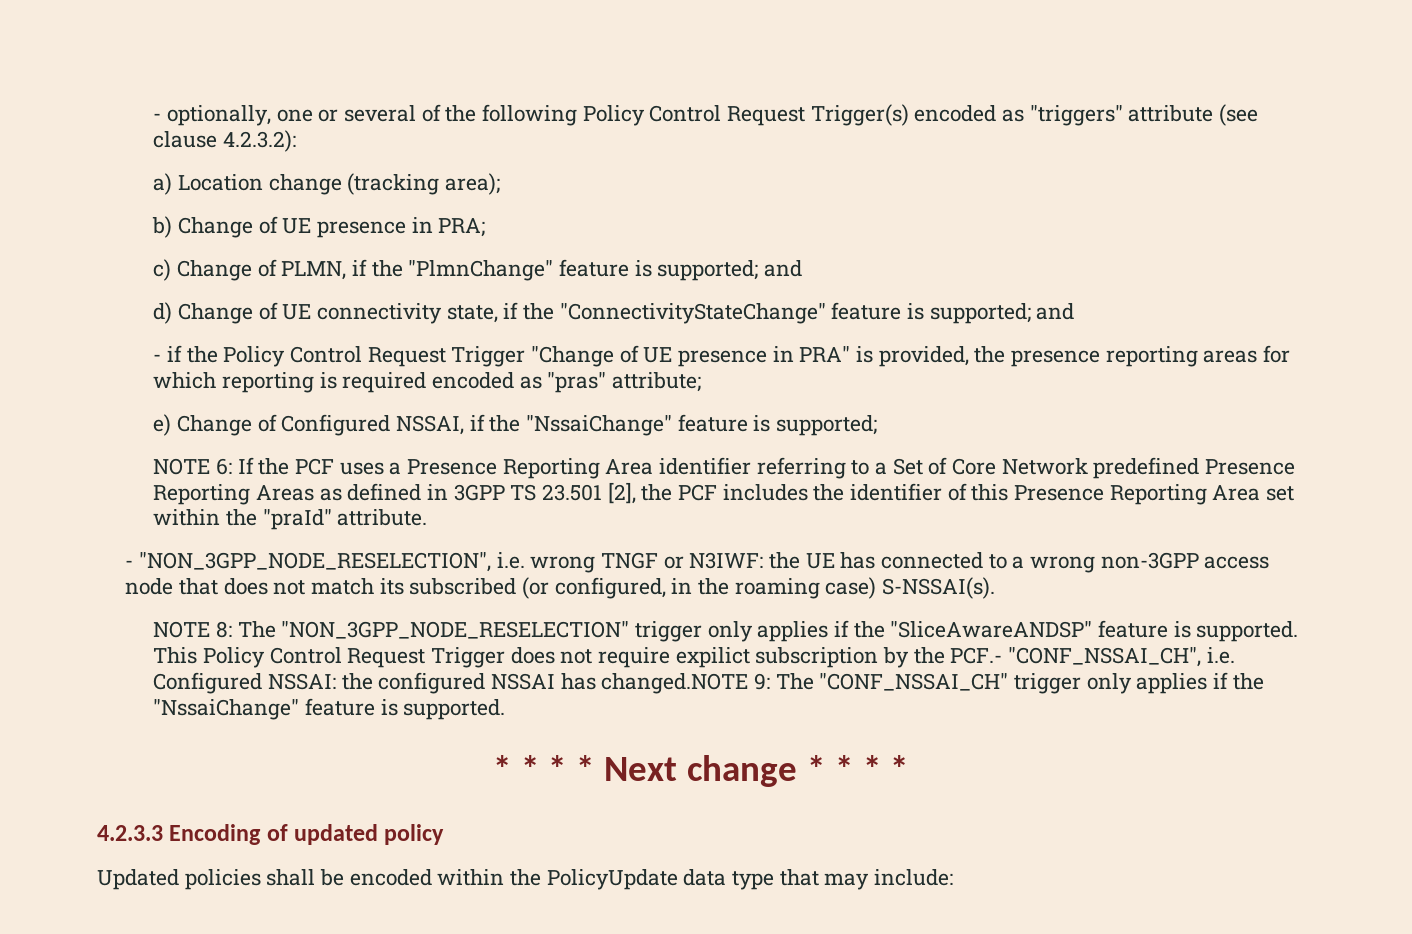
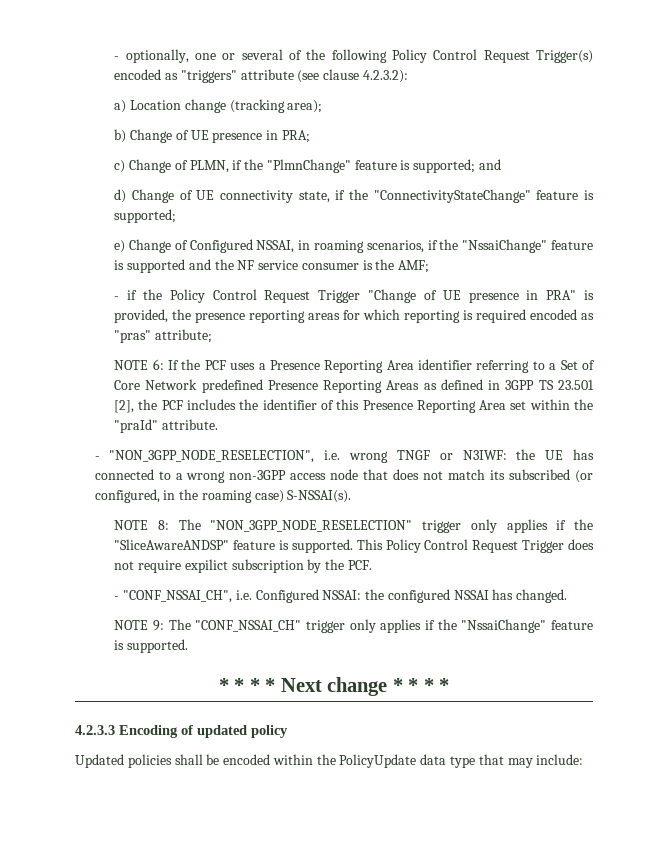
[1036,303,1075,320] and -> [114,239,593,253] [114,259,430,273] // e) Change of Configured NSSAI, in roaming scenarios, if the "NssaiChange" feature is supported and the NF service consumer is the AMF;
[153,414,878,436] // e) Change of Configured NSSAI, if the "NssaiChange" feature is supported; -> (212, 336) none
[950,647,1003,664] PCF.- -> [347,560,372,570] [114,596,120,600] PCF. // -
[601,673,749,694] changed.NOTE -> [516,589,568,603] [114,620,149,630] changed. // NOTE

